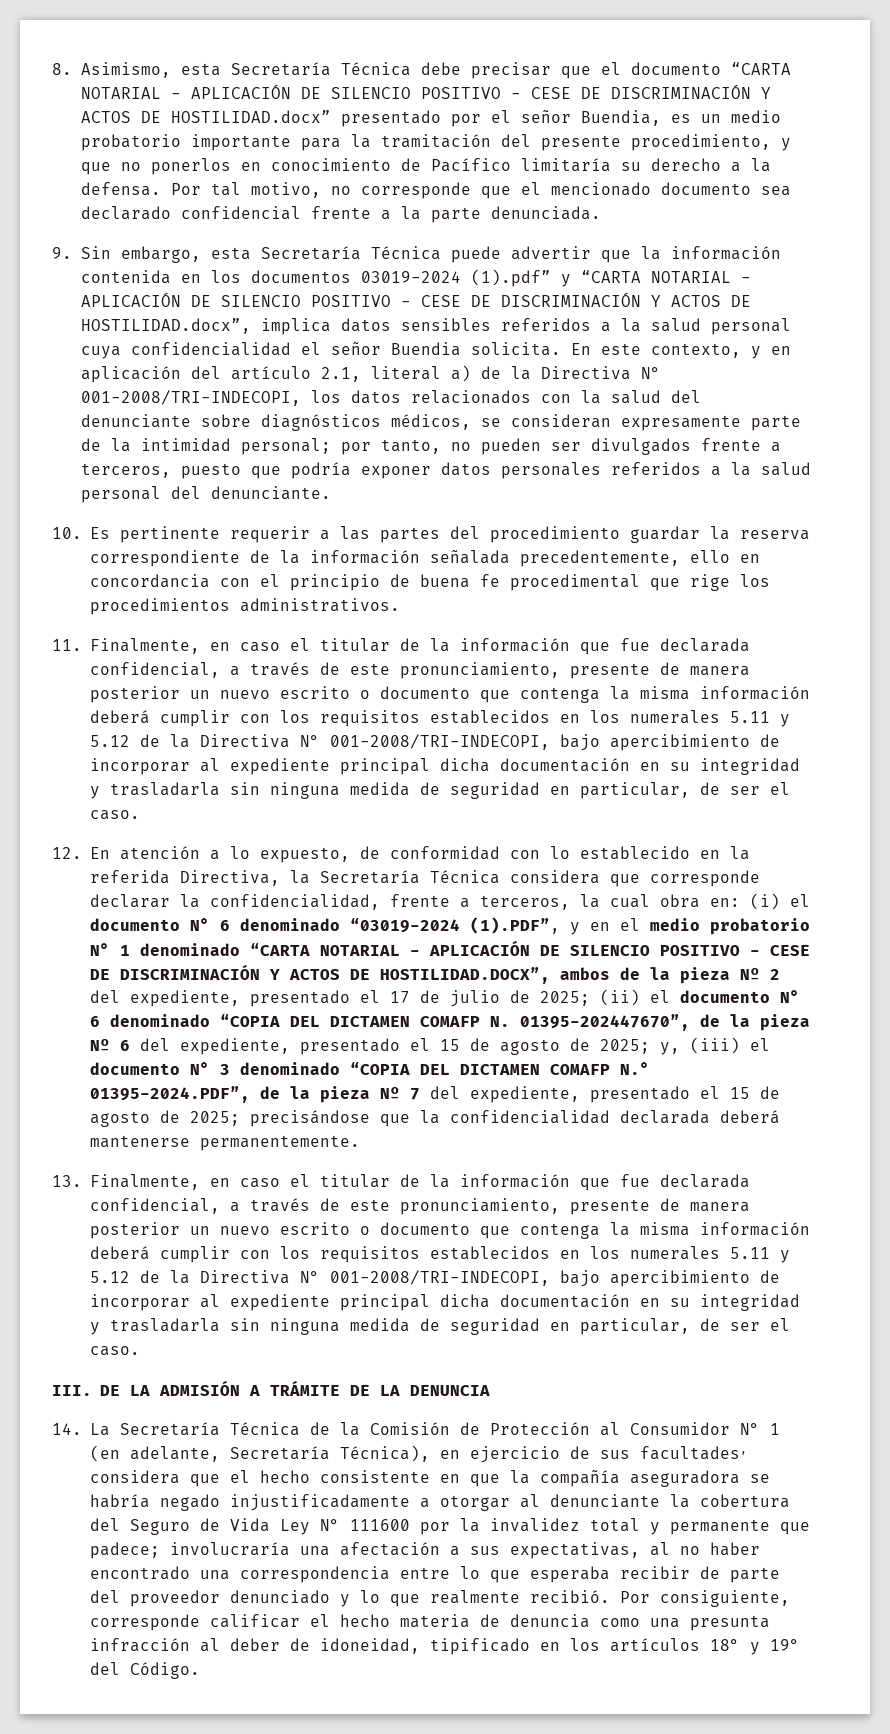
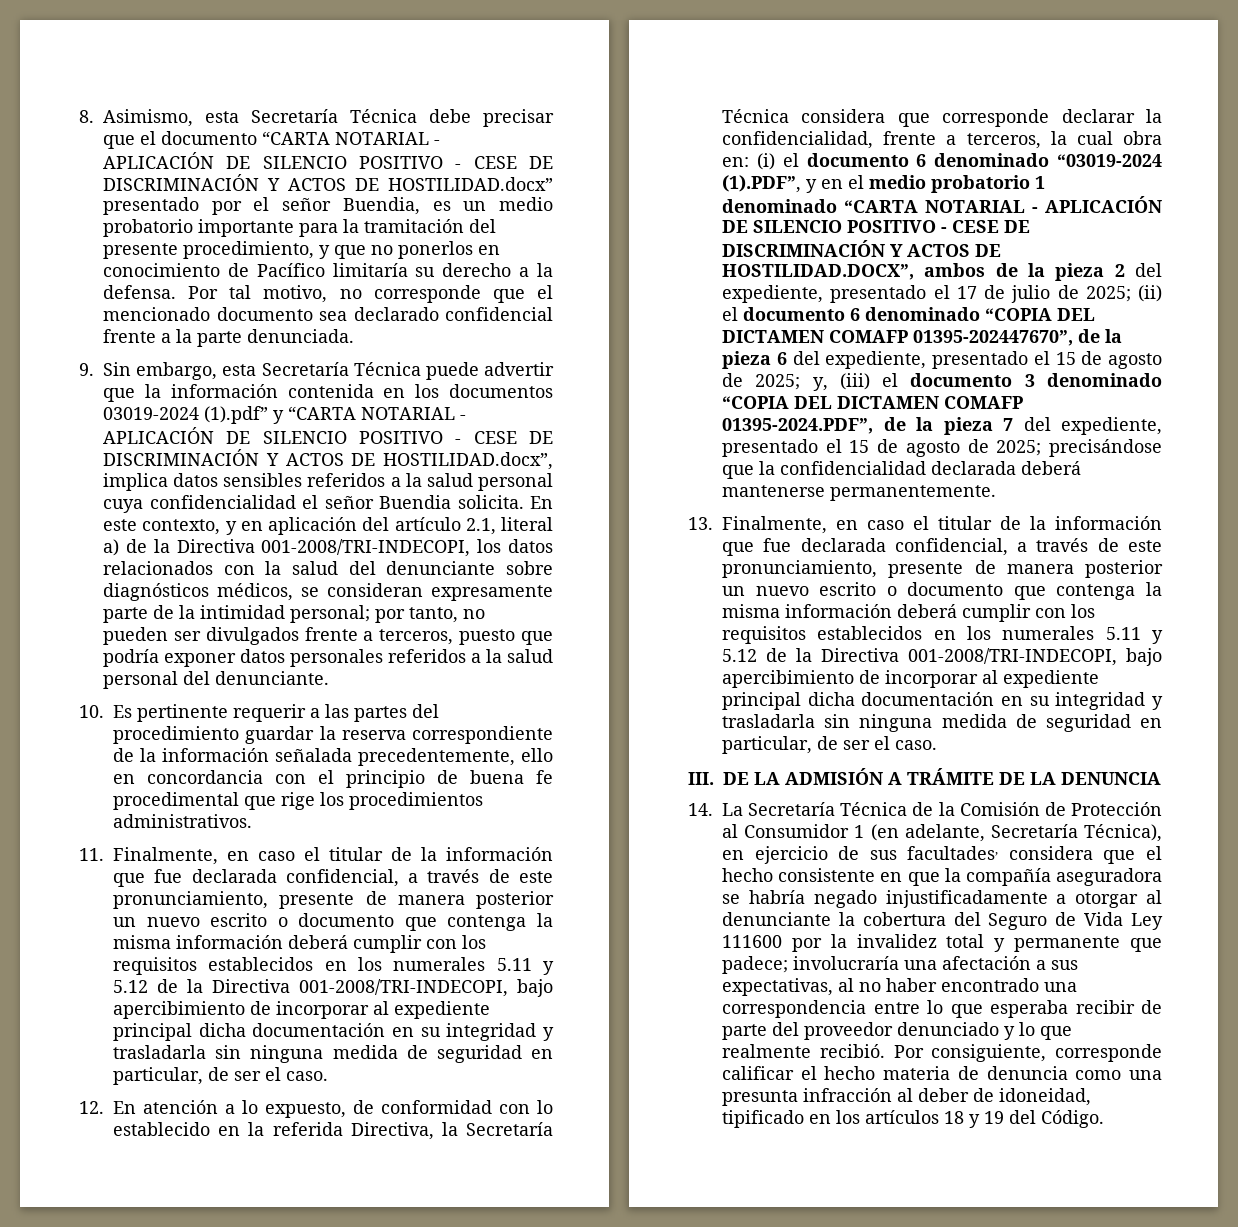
[641,367,662,379] N° -> (255, 546) none
[299,735,320,747] N° -> (290, 986) none
[189,918,210,931] N° -> (909, 160) none
[89,943,110,956] N° -> (1030, 184) none
[739,967,760,980] Nº -> (1105, 272) none
[779,990,800,1003] N° -> (845, 314) none
[489,1016,510,1027] N. -> (908, 336) none
[89,1038,110,1051] Nº -> (771, 360) none
[189,1062,210,1075] N° -> (1013, 380) none
[619,1062,650,1075] N.° -> (1023, 402) none
[379,1086,400,1099] Nº -> (993, 426) none
[299,1271,320,1283] N° -> (899, 655) none
[739,1423,760,1435] N° -> (850, 831) none
[319,1519,340,1531] N° -> (1163, 921) none
[709,1639,800,1655] 18° y 19° -> [944,1111,1004,1128] 18 y 19

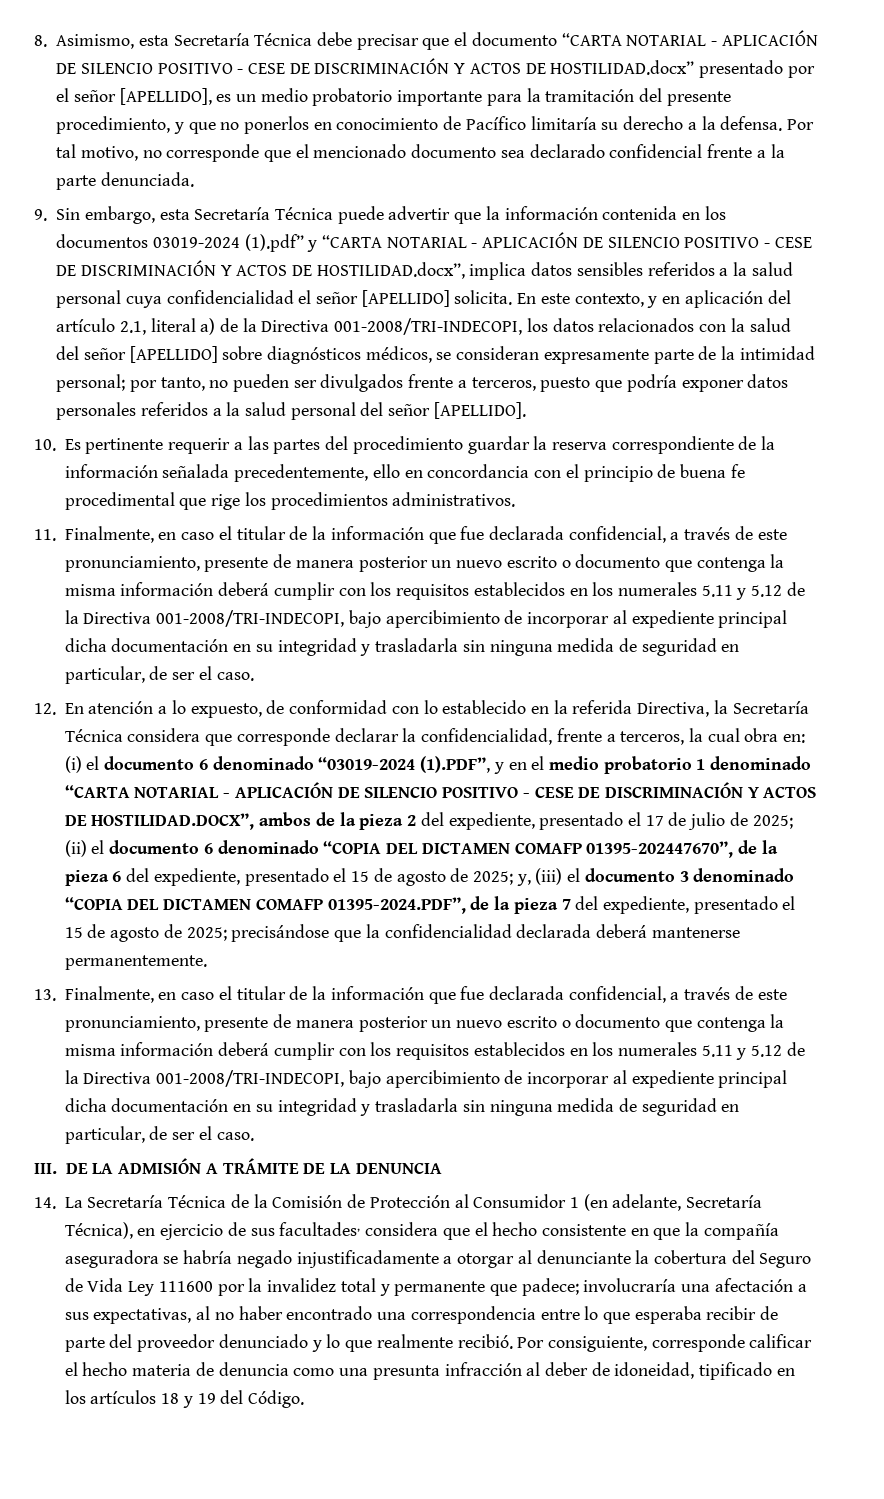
[342,197,420,215] Buendia, -> [119,88,212,105] [APELLIDO],
[379,495,451,509] Buendia -> [361,290,450,307] [APELLIDO]
[386,561,496,575] denunciante -> [83,346,218,363] señor [APELLIDO]
[215,671,329,685] denunciante. -> [388,402,526,419] señor [APELLIDO].

